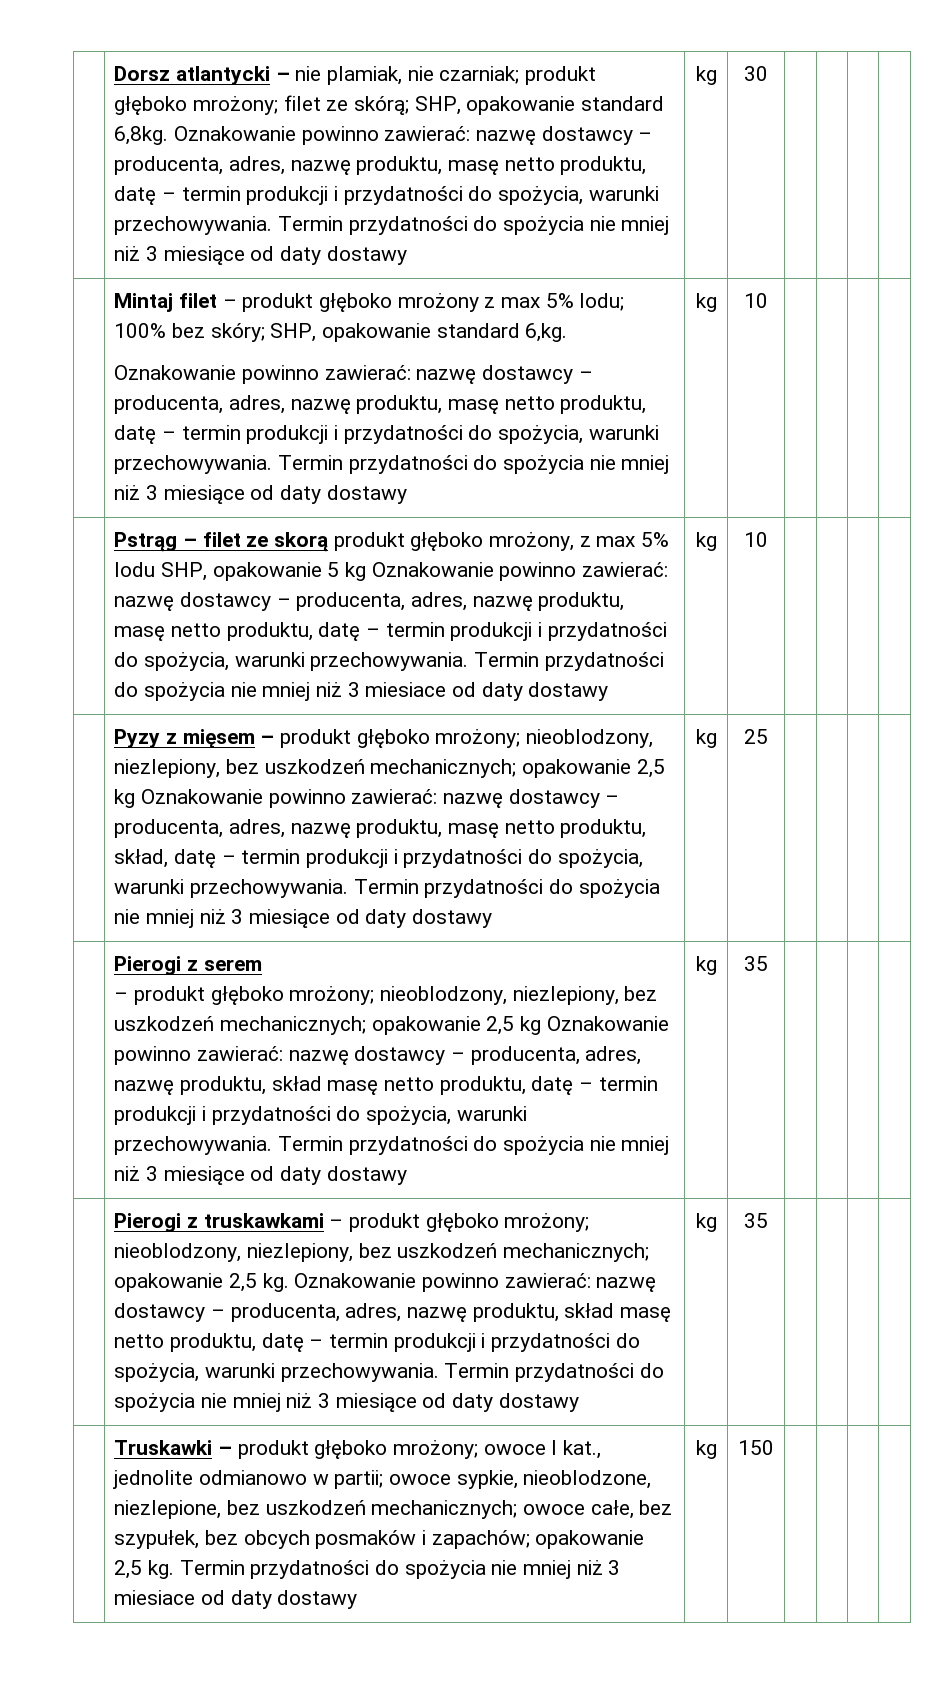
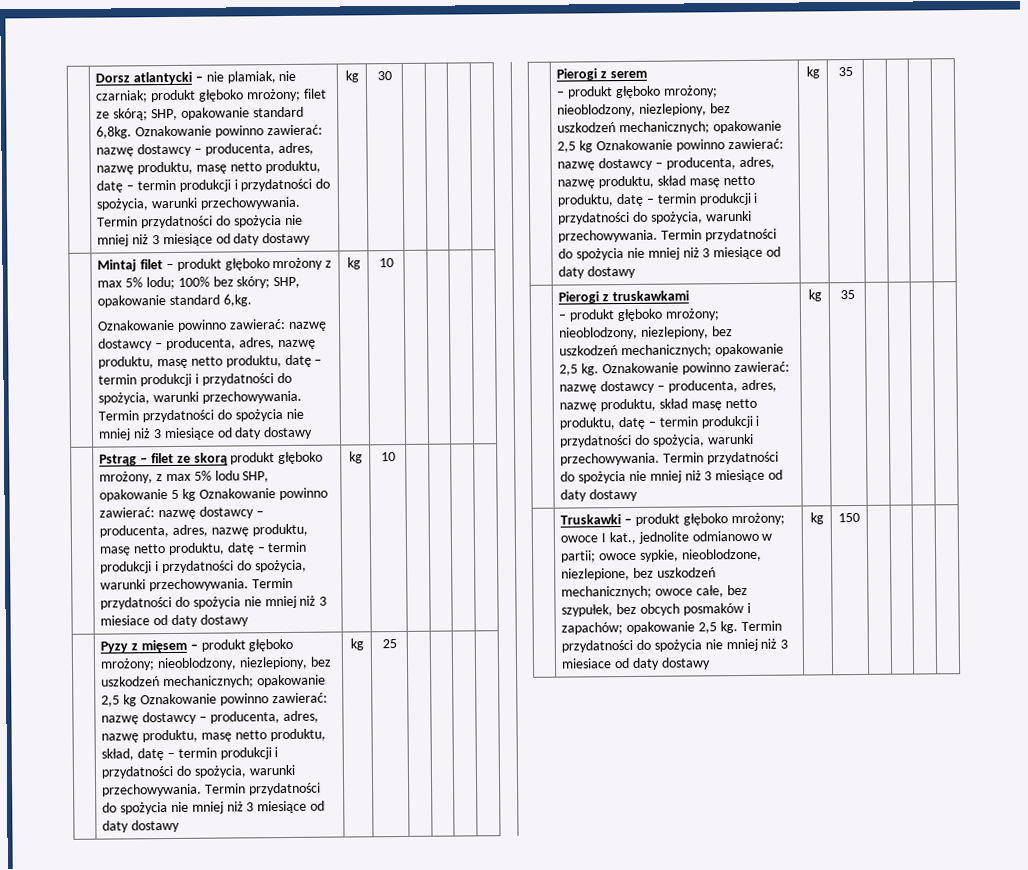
(324, 1220) none -> (689, 296) //

